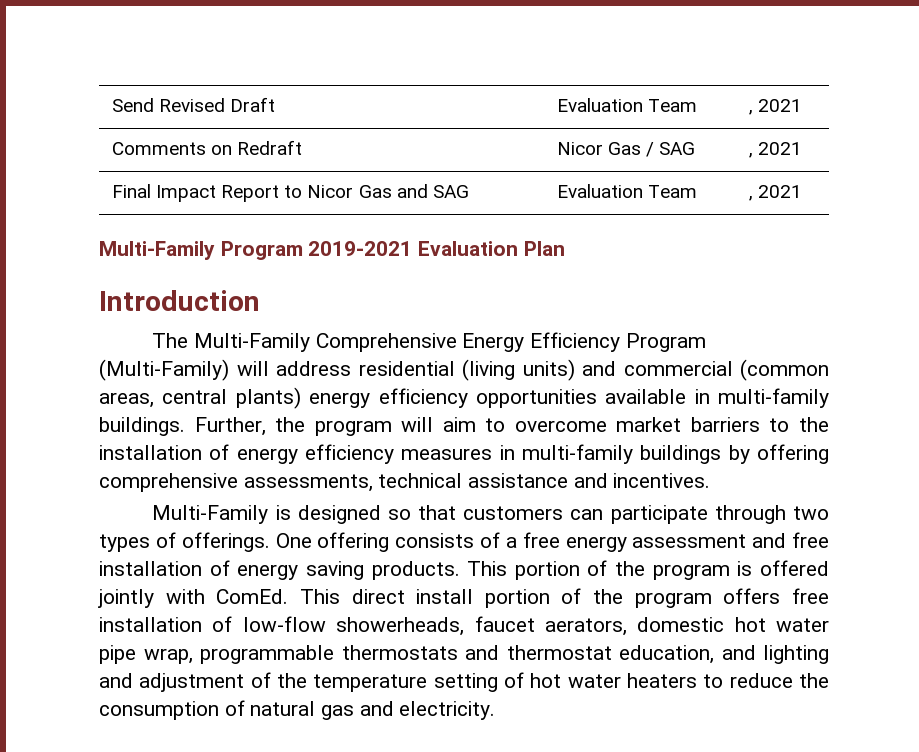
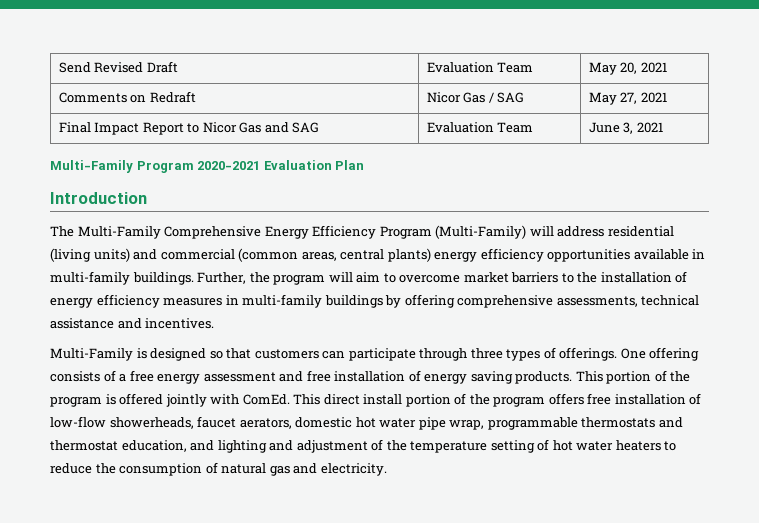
[748,110,753,115] , -> [588,62,638,75] May 20,
[748,153,753,158] , -> [588,92,638,105] May 27,
[748,196,753,201] , -> [588,122,634,134] June 3,
[308,241,413,256] 2019-2021 -> [197,161,261,170] 2020-2021
[793,506,829,520] two -> [470,348,503,359] three

